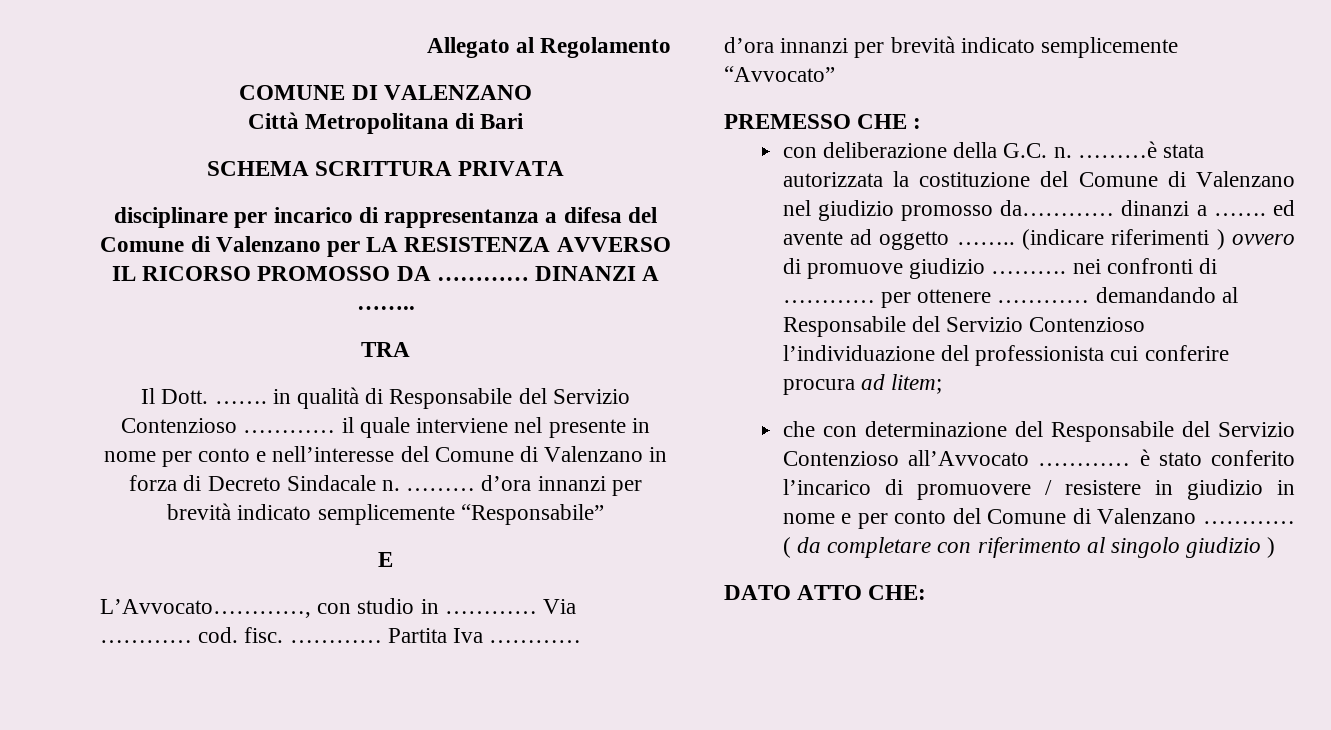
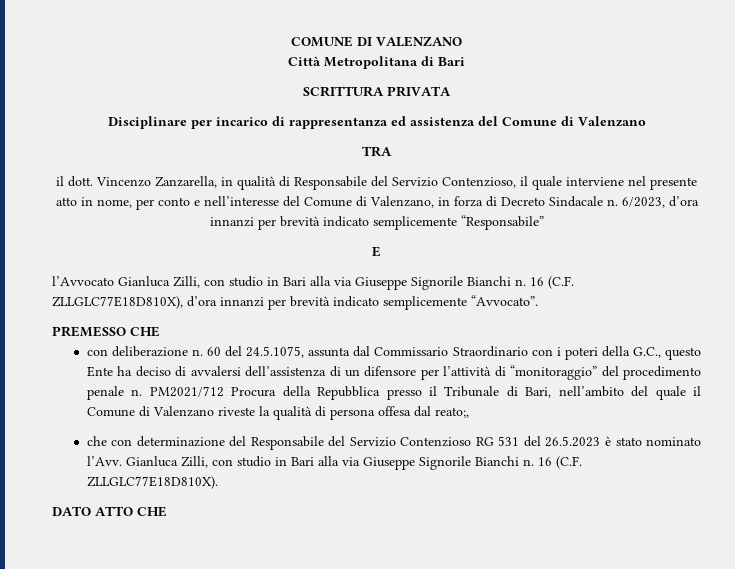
[426,37,671,58] Allegato al Regolamento // -> (291, 41) none
[206,161,309,176] SCHEMA -> (465, 61) none
[114,207,229,228] disciplinare -> [107,116,187,129] Disciplinare
[545,207,657,223] [100,236,671,257] [111,266,660,281] [356,306,415,310] [361,342,410,357] [141,388,267,404] a difesa del Comune di Valenzano per LA RESISTENZA AVVERSO IL RICORSO PROMOSSO DA ………… DINANZI A …….. // TRA // Il Dott. ……. -> [390,116,646,127] [362,146,392,157] [56,176,217,188] ed assistenza del Comune di Valenzano // TRA // il dott. Vincenzo Zanzarella,
[121,418,336,433] Contenzioso ………… -> [442,177,516,188] Contenzioso,
[631,418,650,433] [103,451,156,462] in nome -> [55,197,132,208] atto in nome,
[544,446,644,462] Valenzano -> [369,196,434,208] Valenzano,
[406,488,476,491] ……… -> [621,197,665,208] 6/2023,
[100,598,577,618] [100,627,582,643] [724,36,1179,58] [724,66,835,82] L’Avvocato…………, con studio in ………… Via ………… cod. fisc. ………… Partita Iva ………… // d’ora innanzi per brevità indicato semplicemente “Avvocato” -> [52,276,574,290] [52,295,538,310] l’Avvocato Gianluca Zilli, con studio in Bari alla via Giuseppe Signorile Bianchi n. 16 (C.F. ZLLGLC77E18D810X), d’ora innanzi per brevità indicato semplicemente “Avvocato”.
[913,118,922,129] : -> (160, 331) none
[953,141,1204,158] [782,171,1295,187] [782,200,1295,221] [782,229,1295,250] [782,258,1217,279] [782,287,1238,308] [782,316,1146,337] [782,345,1229,366] [782,374,943,395] della G.C. n. ………è stata autorizzata la costituzione del Comune di Valenzano nel giudizio promosso da………… dinanzi a ……. ed avente ad oggetto …….. (indicare riferimenti ) ovvero di promuove giudizio ………. nei confronti di ………… per ottenere ………… demandando al Responsabile del Servizio Contenzioso l’individuazione del professionista cui conferire procura ad litem; -> [192,346,702,360] [86,365,701,380] [86,386,702,400] [86,406,469,420] n. 60 del 24.5.1075, assunta dal Commissario Straordinario con i poteri della G.C., questo Ente ha deciso di avvalersi dell’assistenza di un difensore per l’attività di “monitoraggio” del procedimento penale n. PM2021/712 Procura della Repubblica presso il Tribunale di Bari, nell’ambito del quale il Comune di Valenzano riveste la qualità di persona offesa dal reato;,
[907,449,1295,466] [782,479,1295,500] [782,508,1295,529] [782,537,1276,558] all’Avvocato ………… è stato conferito l’incarico di promuovere / resistere in giudizio in nome e per conto del Comune di Valenzano ………… ( da completare con riferimento al singolo giudizio ) -> [475,436,702,447] [86,456,582,470] [86,476,218,489] RG 531 del 26.5.2023 è stato nominato l’Avv. Gianluca Zilli, con studio in Bari alla via Giuseppe Signorile Bianchi n. 16 (C.F. ZLLGLC77E18D810X).
[868,585,927,600] CHE: -> [137,506,167,517] CHE

